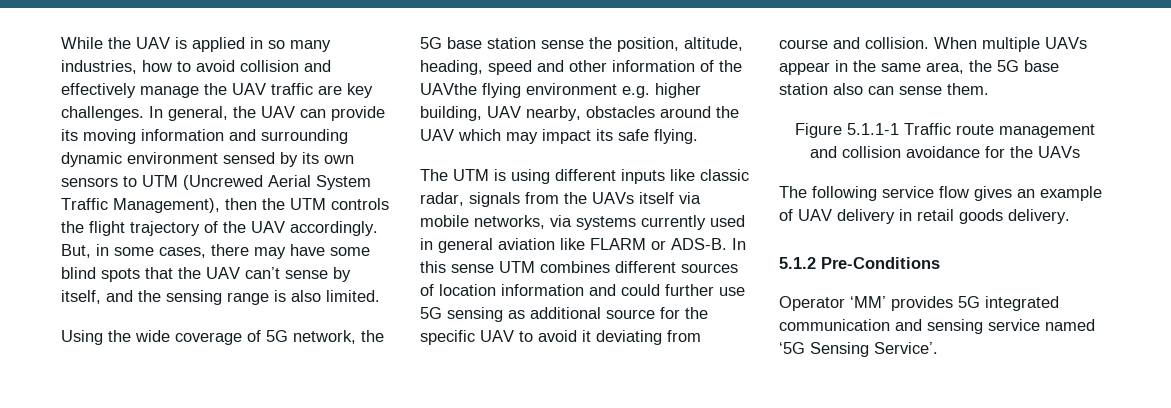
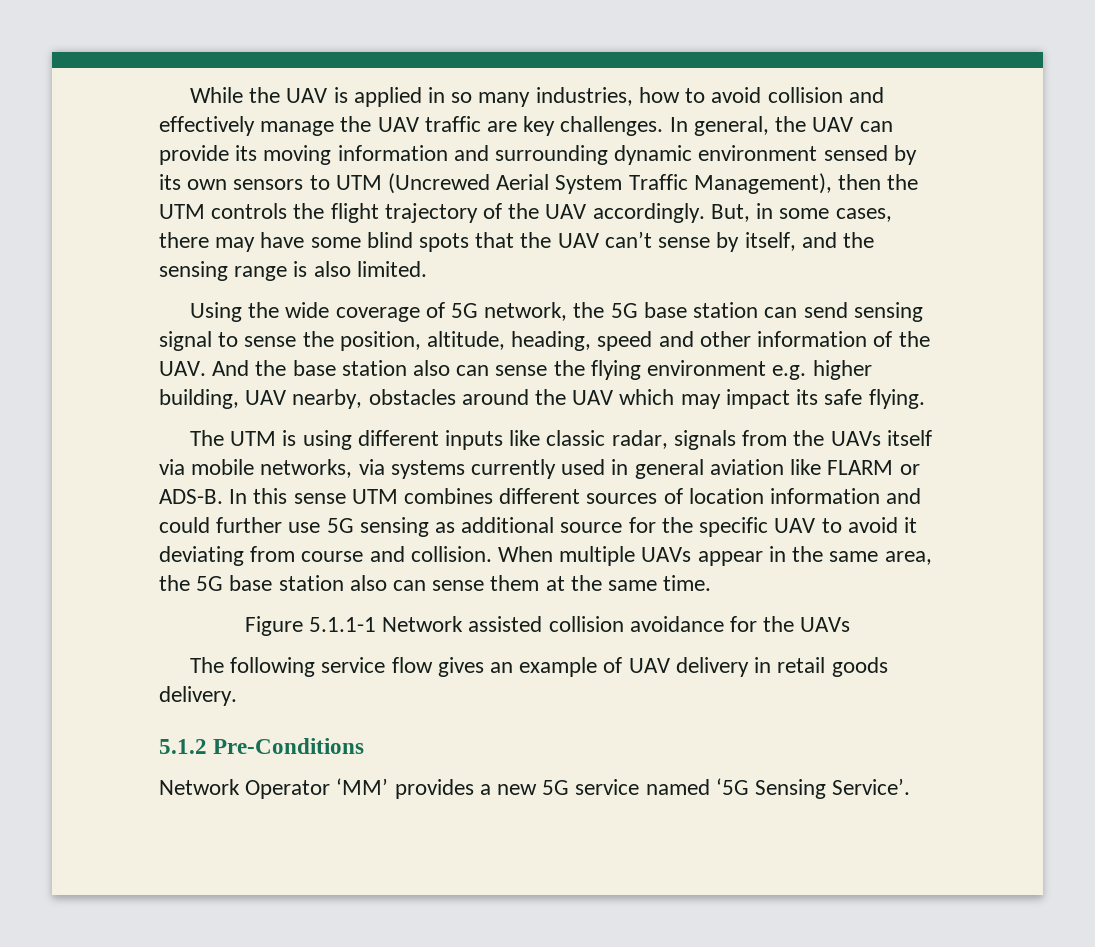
(536, 43) none -> [764,302,923,322] [159,331,239,351] can send sensing signal to
[420,83,477,95] UAVthe -> [159,360,585,376] UAV. And the base station also can sense the
[947,83,989,95] [794,123,1095,138] [809,146,837,158] them. // Figure 5.1.1-1 Traffic route management and -> [490,575,712,591] [244,616,543,636] them at the same time. // Figure 5.1.1-1 Network assisted
(940, 263) none -> [159,779,240,795] Network
[958,296,1059,311] [779,319,983,334] 5G integrated communication and sensing -> [479,780,570,795] a new 5G

